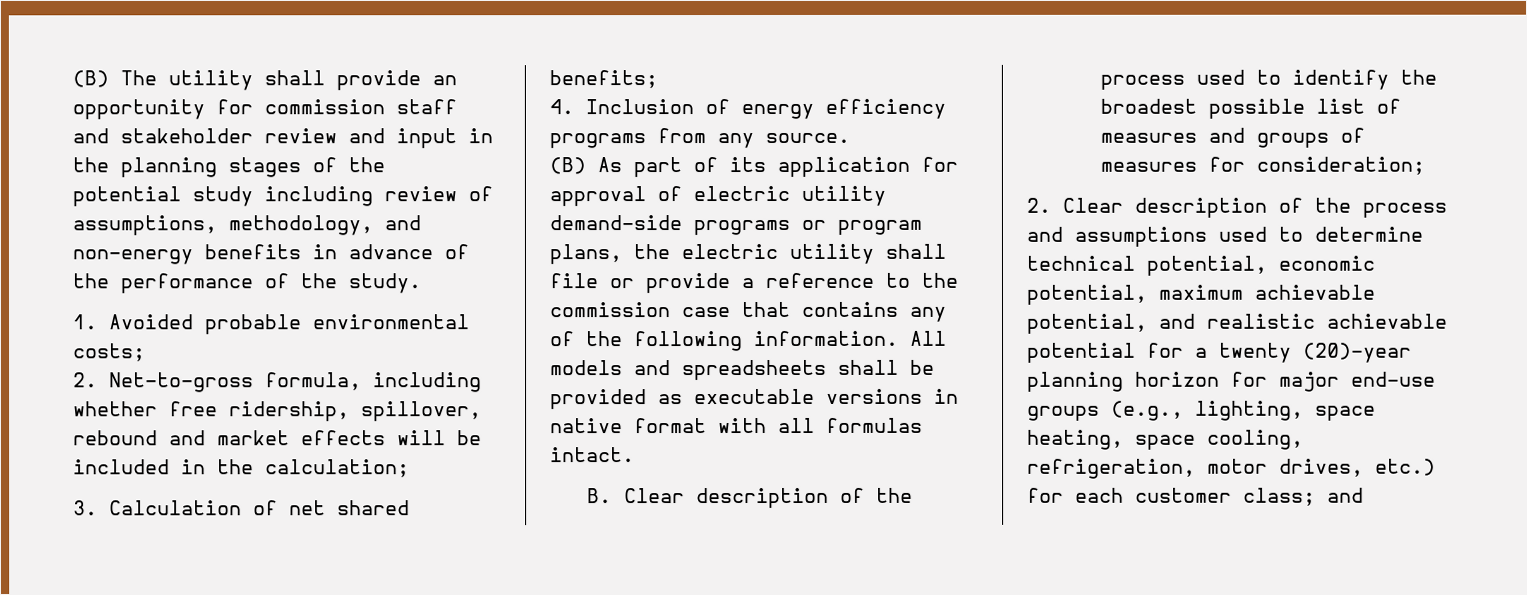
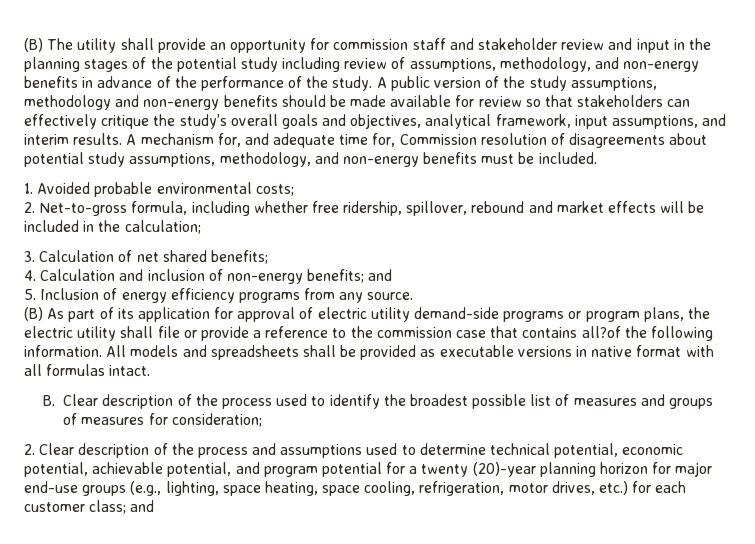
(421, 283) none -> [376,76,657,91] [24,95,691,110] [24,114,727,129] [24,133,708,148] [24,152,597,167] A public version of the study assumptions, methodology and non-energy benefits should be made available for review so that stakeholders can effectively critique the study’s overall goals and objectives, analytical framework, input assumptions, and interim results. A mechanism for, and adequate time for, Commission resolution of disagreements about potential study assumptions, methodology, and non-energy benefits must be included.
(574, 107) none -> [40,269,393,284] [24,289,36,300] Calculation and inclusion of non-energy benefits; and // 5.
[910,306,947,322] [550,331,575,347] any of -> [581,326,621,338] all?of
[1158,284,1244,300] maximum -> (88, 469) none
[1207,313,1448,329] realistic achievable -> [263,466,318,477] program

